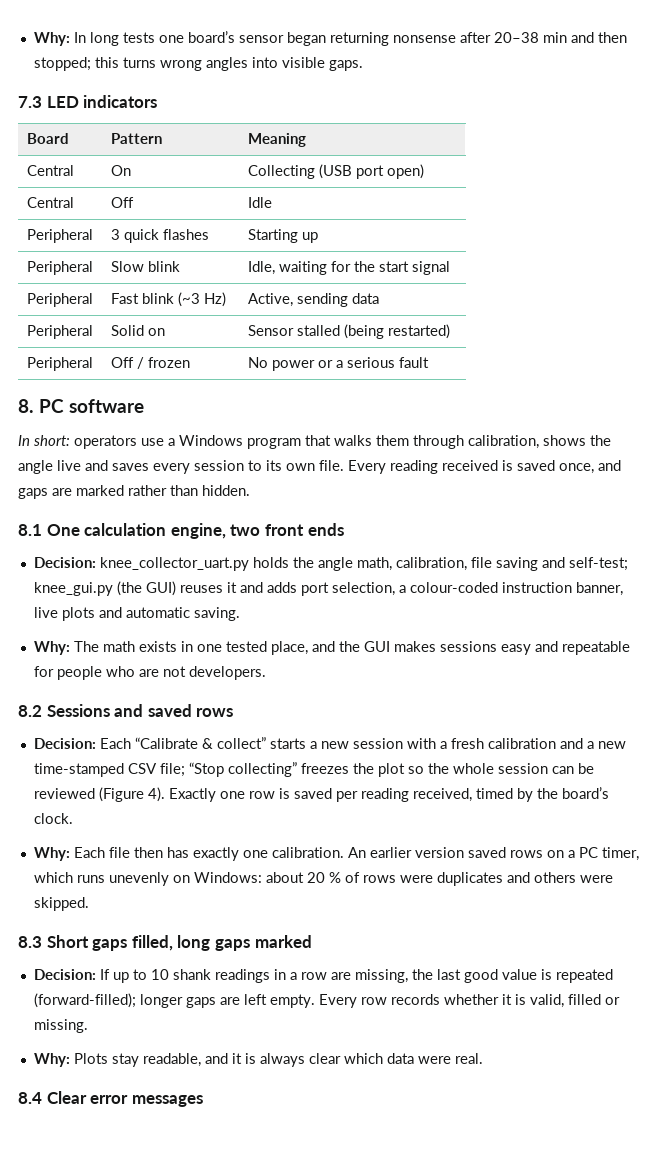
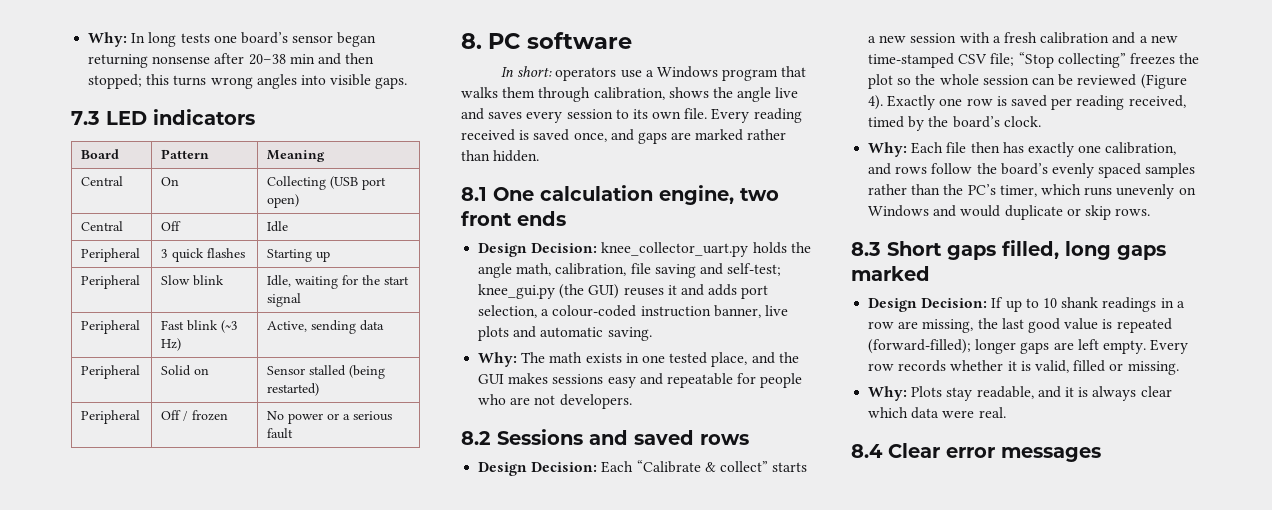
(344, 529) none -> [478,243,528,257] Design
(234, 712) none -> [478,462,528,476] Design
[271,847,598,858] calibration. An earlier version saved rows on a PC -> [1105,142,1177,155] [868,163,1196,178] [868,184,996,195] calibration, and rows follow the board’s evenly spaced samples rather than the PC’s
[193,872,613,886] [33,897,89,911] Windows: about 20 % of rows were duplicates and others were skipped. -> [868,205,1151,220] Windows and would duplicate or skip rows.
(312, 941) none -> [868,298,918,312] Design

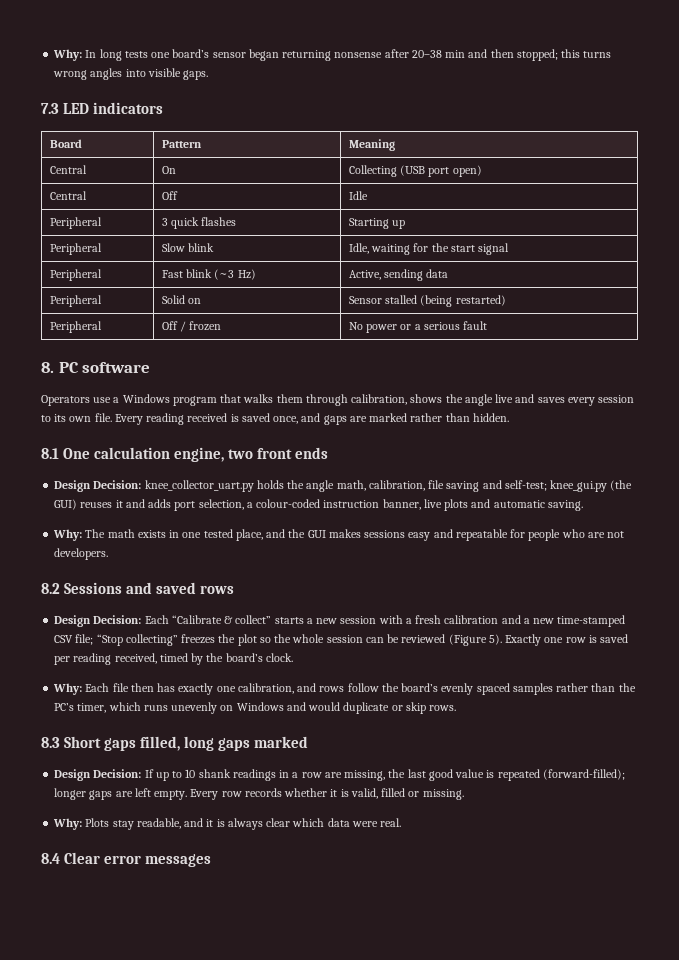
[501,66,617,81] In short: operators -> [41,395,90,406] Operators
[868,95,884,110] 4). -> [488,634,502,645] 5).

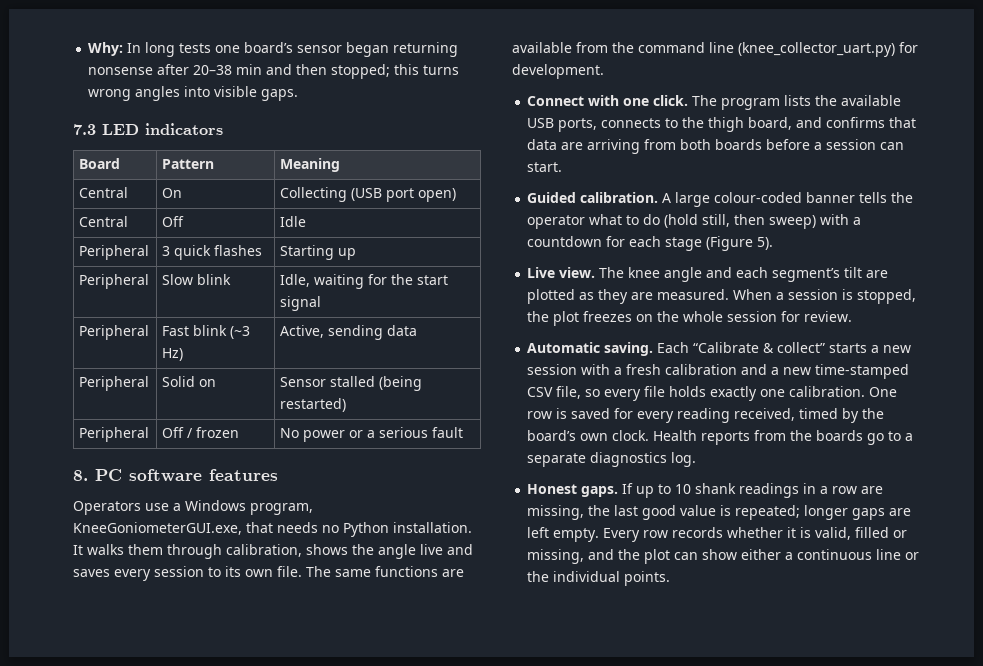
(151, 367) none -> [209,469,278,481] features
[172,394,242,406] program that -> [250,503,313,515] [73,522,472,537] [73,545,83,555] program, KneeGoniometerGUI.exe, that needs no Python installation. It
[114,413,509,425] [41,447,329,462] [54,480,633,492] [54,499,583,511] [53,529,625,541] [54,548,109,560] [41,582,235,594] [54,615,142,627] Every reading received is saved once, and gaps are marked rather than hidden. // 8.1 One calculation engine, two front ends // Design Decision: knee_collector_uart.py holds the angle math, calibration, file saving and self-test; knee_gui.py (the GUI) reuses it and adds port selection, a colour-coded instruction banner, live plots and automatic saving. // Why: The math exists in one tested place, and the GUI makes sessions easy and repeatable for people who are not developers. // 8.2 Sessions and saved rows // Design Decision: -> [306,566,464,577] [512,42,918,57] [512,64,604,79] [527,95,902,110] [527,117,917,132] [527,139,905,154] [527,162,563,172] [527,192,914,207] [527,214,862,229] [527,236,774,251] [527,267,889,282] [527,289,917,304] [527,311,853,326] [527,342,654,356] The same functions are available from the command line (knee_collector_uart.py) for development. // Connect with one click. The program lists the available USB ports, connects to the thigh board, and confirms that data are arriving from both boards before a session can start. // Guided calibration. A large colour-coded banner tells the operator what to do (hold still, then sweep) with a countdown for each stage (Figure 5). // Live view. The knee angle and each segment’s tilt are plotted as they are measured. When a session is stopped, the plot freezes on the whole session for review. // Automatic saving.
[75,634,564,646] file; “Stop collecting” freezes the plot so the whole session can be reviewed (Figure 5). Exactly one -> [556,386,898,401] file, so every file holds exactly one calibration. One
[54,656,71,665] per -> [614,408,675,423] for every
(263, 657) none -> [580,433,609,441] own
[53,683,636,695] [54,702,457,714] [41,736,309,751] [54,769,142,781] // Why: Each file then has exactly one calibration, and rows follow the board’s evenly spaced samples rather than the PC’s timer, which runs unevenly on Windows and would duplicate or skip rows. // 8.3 Short gaps filled, long gaps marked // Design Decision: -> [653,430,914,445] [527,452,697,467] [527,484,619,497] Health reports from the boards go to a separate diagnostics log. // Honest gaps.
[497,769,625,781] repeated (forward-filled); -> [735,505,801,520] repeated;
[422,789,464,800] [53,818,402,830] [41,852,212,867] missing. // Why: Plots stay readable, and it is always clear which data were real. // 8.4 Clear error messages -> [527,549,920,564] [527,571,671,586] missing, and the plot can show either a continuous line or the individual points.

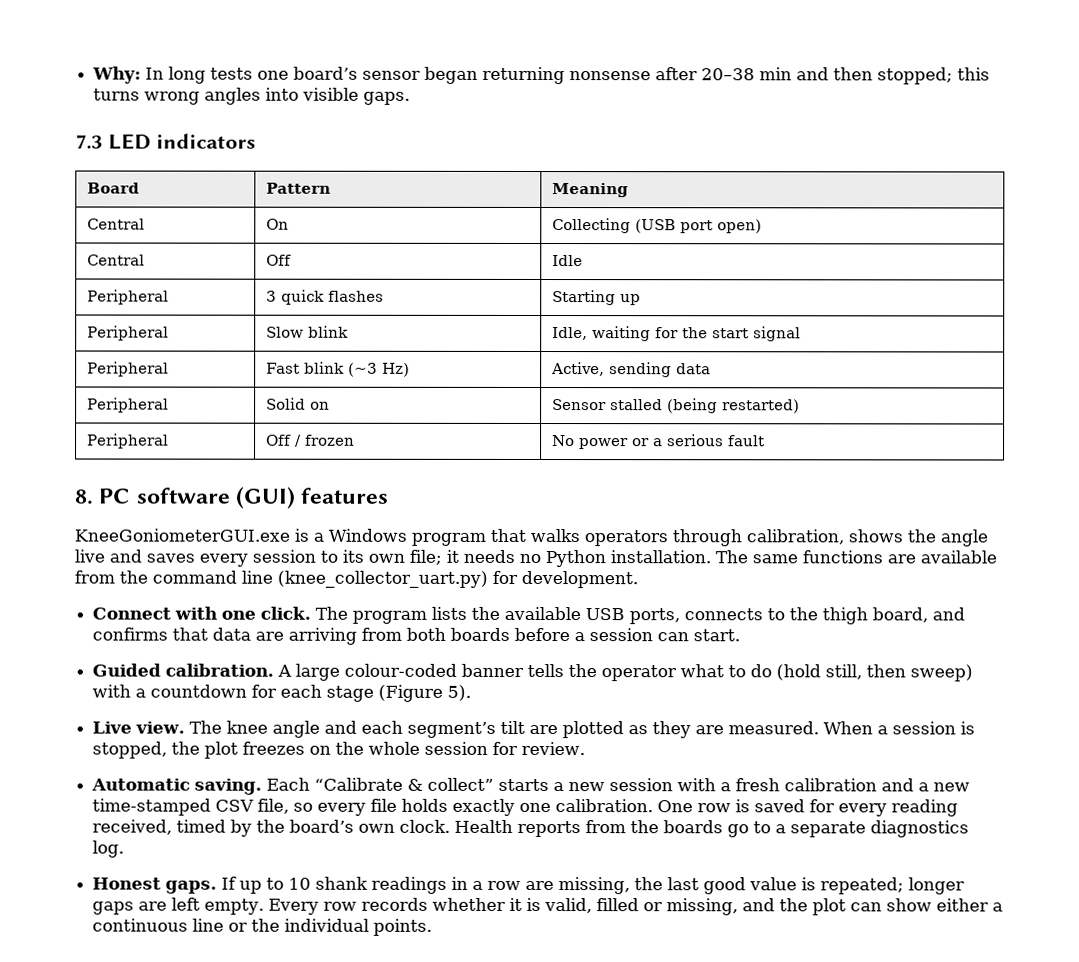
(202, 475) none -> [235,486,296,509] (GUI)
[73,500,313,515] [73,522,472,537] [73,544,163,555] Operators use a Windows program, KneeGoniometerGUI.exe, that needs no Python installation. It walks them -> [74,528,668,547] KneeGoniometerGUI.exe is a Windows program that walks operators
[277,566,302,577] file. -> [409,549,711,568] file; it needs no Python installation.

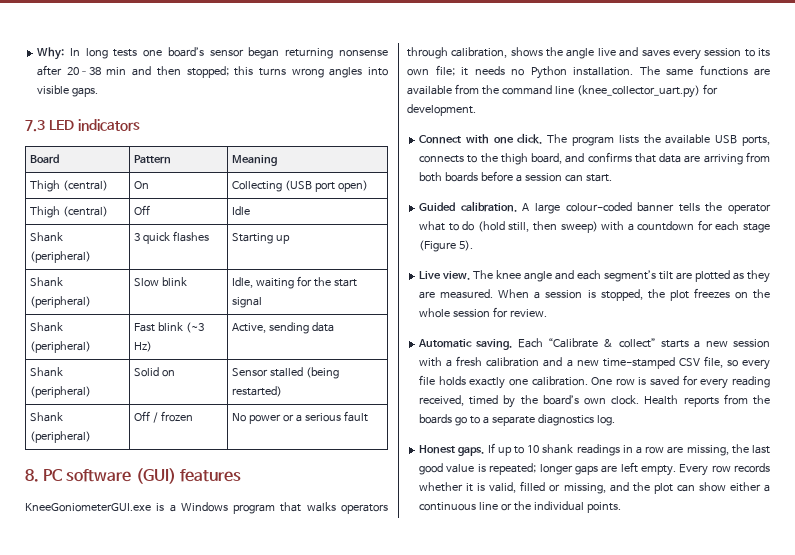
[87,218,146,230] Central -> [30,180,109,192] Thigh (central)
[87,254,146,266] Central -> [30,206,109,218] Thigh (central)
[87,289,170,305] Peripheral -> [30,232,64,242] [30,251,92,263] Shank (peripheral)
[87,325,170,341] Peripheral -> [30,277,64,287] [30,296,92,308] Shank (peripheral)
[87,361,170,377] Peripheral -> [30,322,64,332] [30,341,92,353] Shank (peripheral)
[87,397,170,413] Peripheral -> [30,367,64,377] [30,386,92,398] Shank (peripheral)
[87,433,170,449] Peripheral -> [30,412,64,422] [30,431,92,443] Shank (peripheral)

